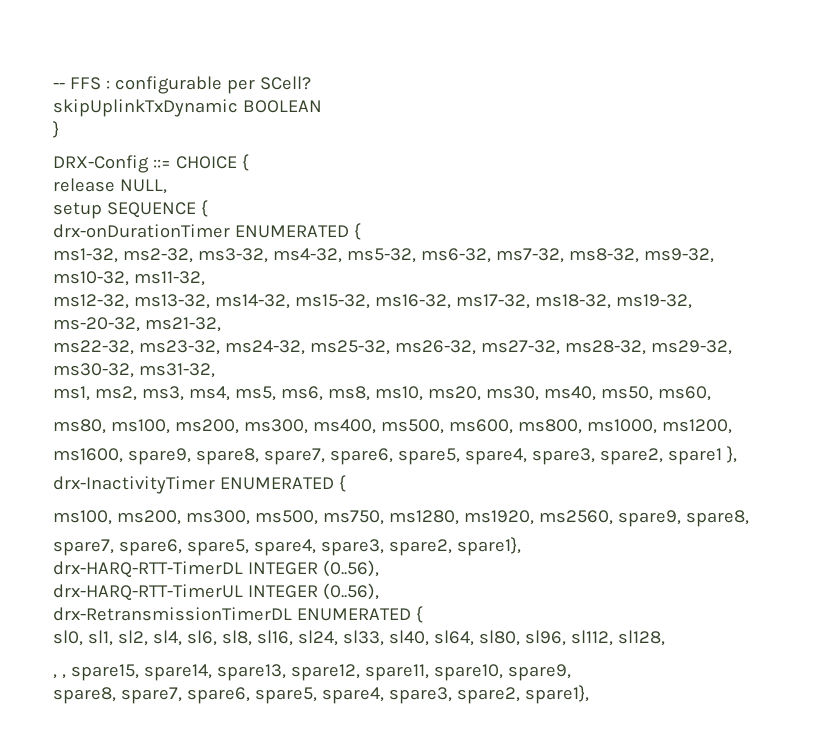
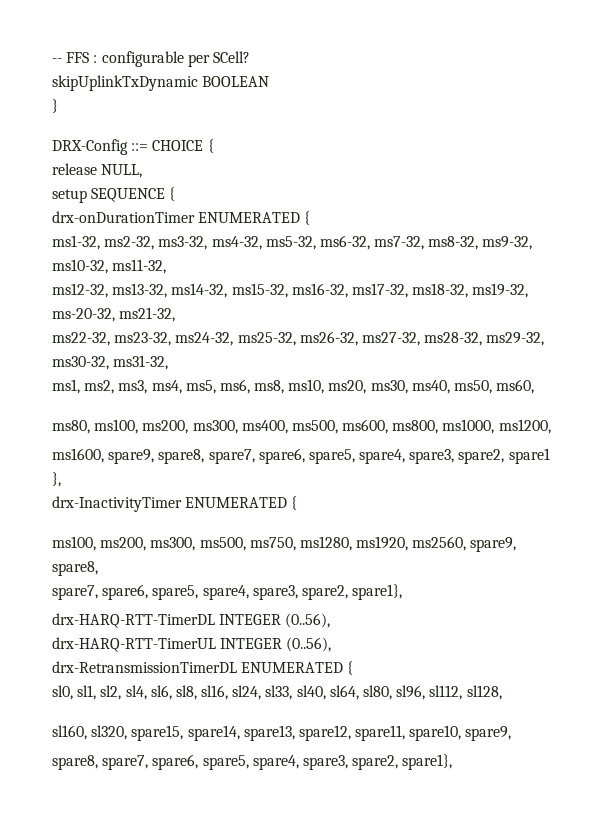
[53,674,66,679] , , -> [52,725,128,740] sl160, sl320,

